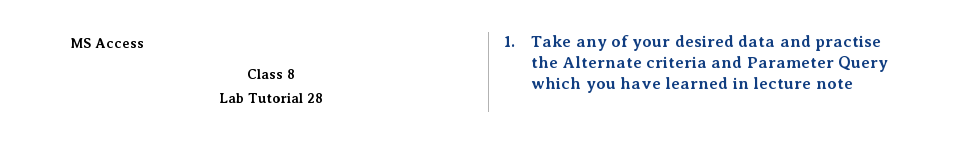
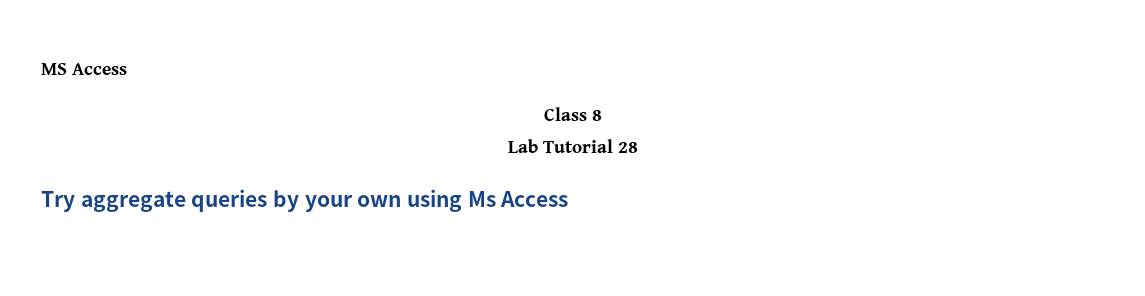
[504,35,882,51] [531,56,889,72] [531,77,853,93] 1. Take any of your desired data and practise the Alternate criteria and Parameter Query which you have learned in lecture note -> [41,189,569,212] Try aggregate queries by your own using Ms Access

